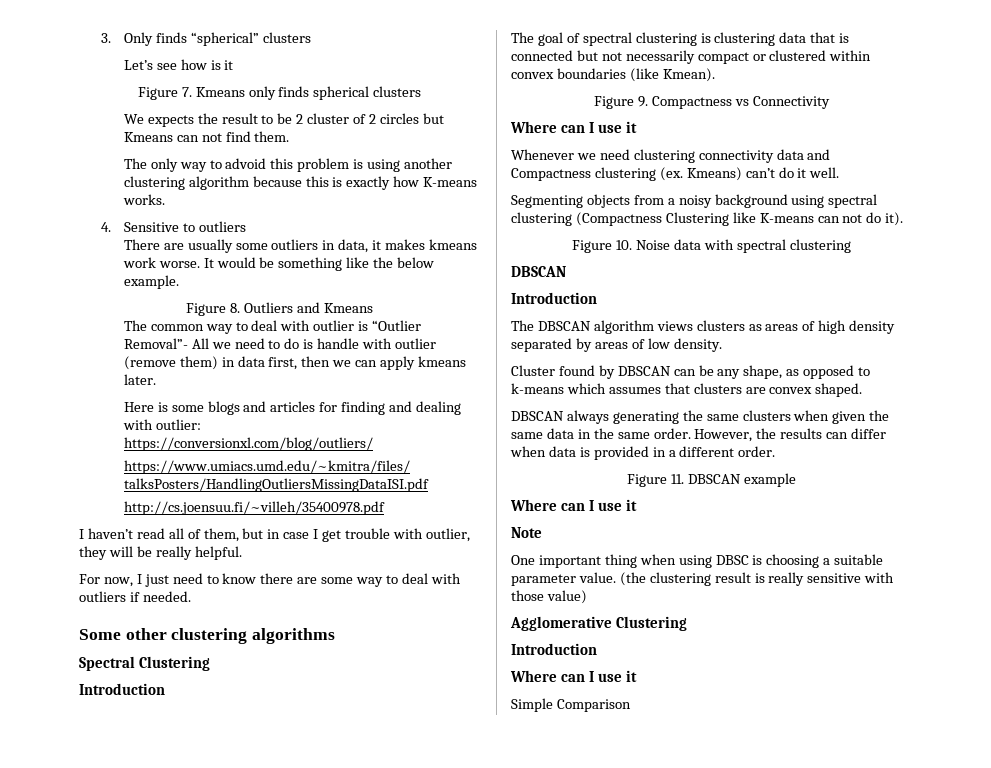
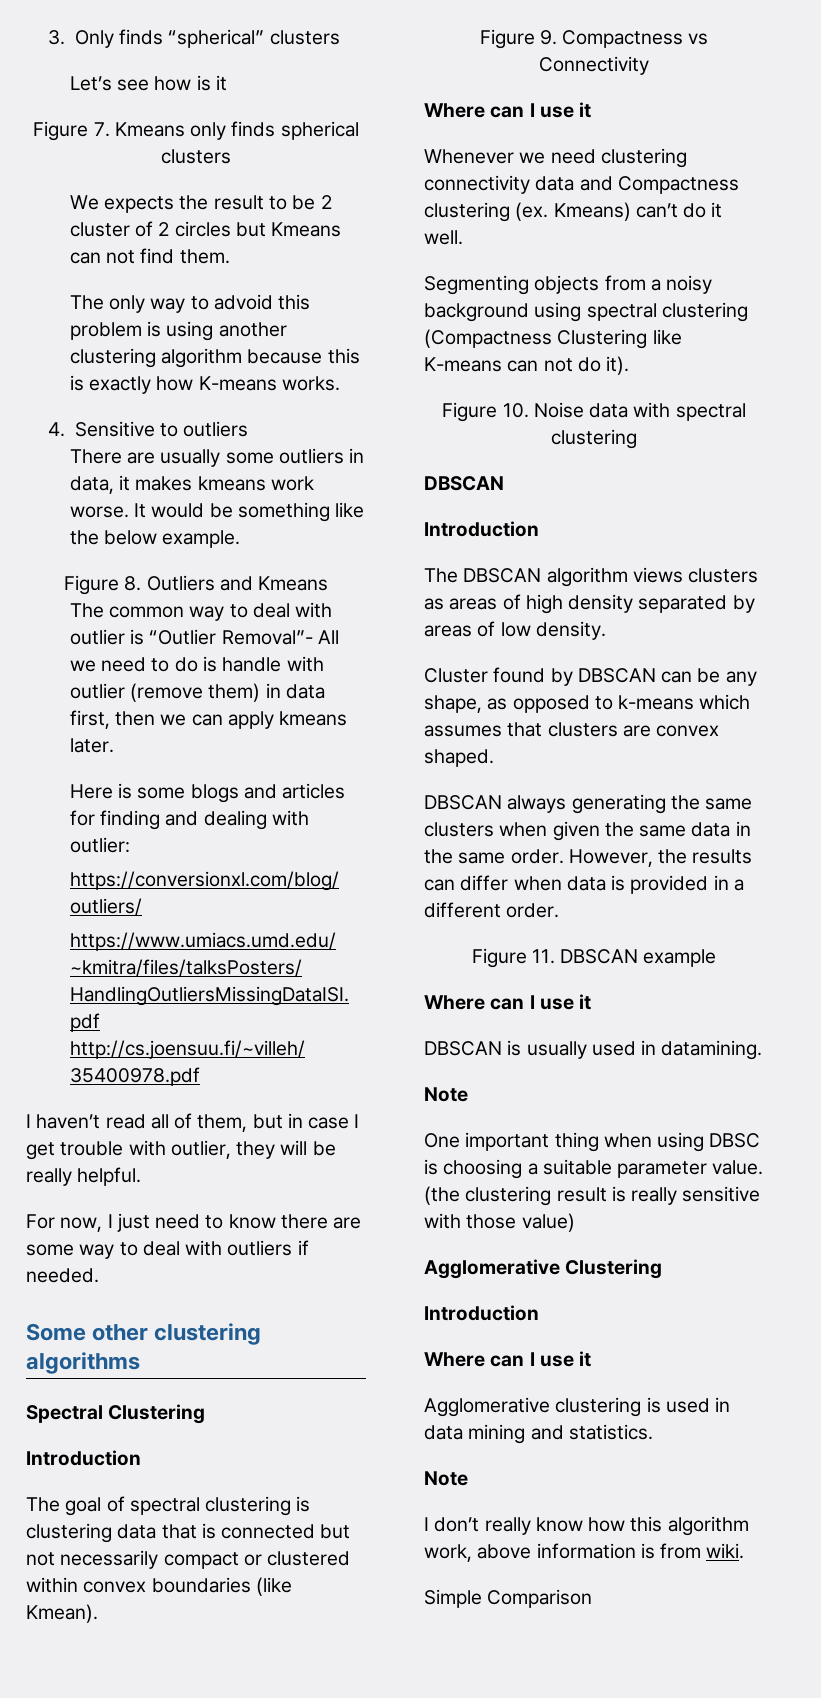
(637, 505) none -> [424,1040,763,1060] // DBSCAN is usually used in datamining.
(637, 676) none -> [424,1397,731,1417] [424,1424,653,1444] [424,1471,468,1486] [424,1516,749,1536] [424,1543,745,1562] // Agglomerative clustering is used in data mining and statistics. // Note // I don’t really know how this algorithm work, above information is from wiki.

